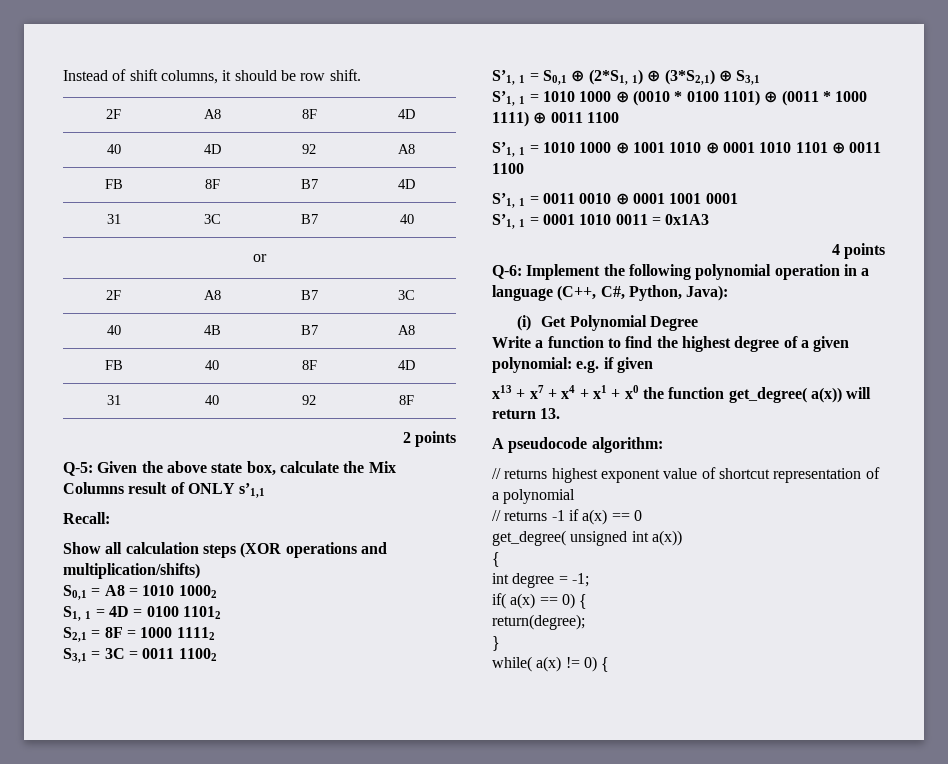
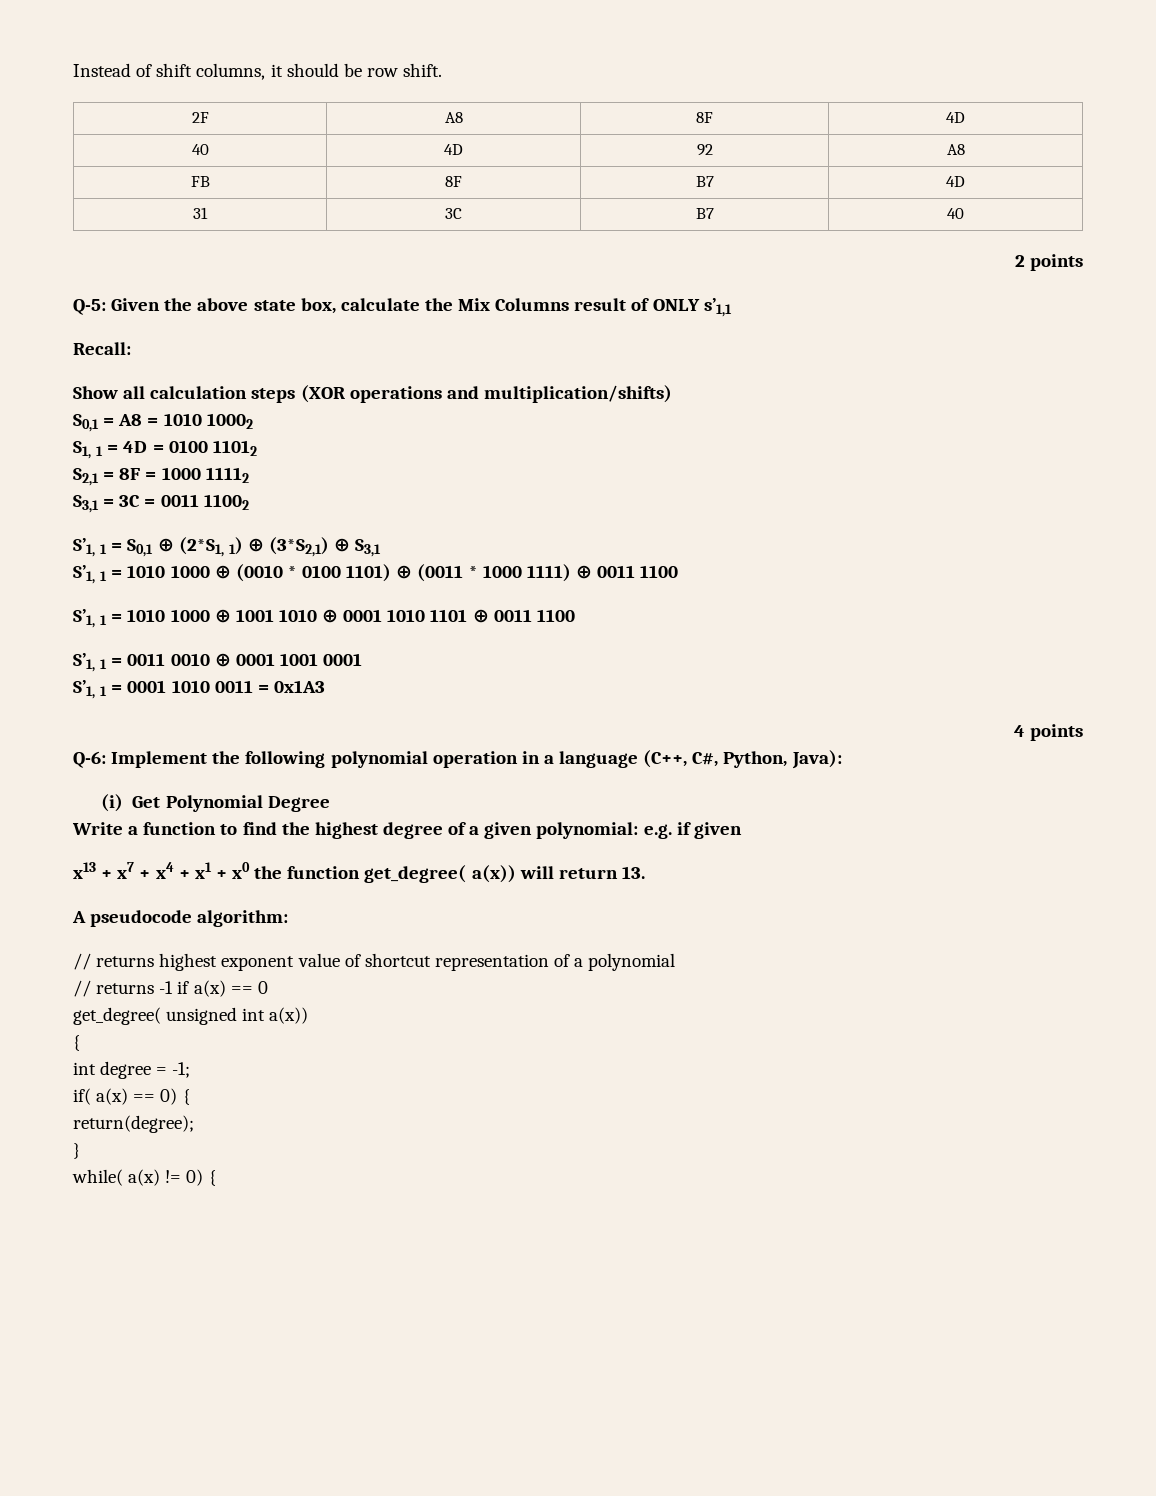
[253,254,267,262] [106,290,121,300] [203,290,221,300] [300,290,318,300] [398,290,415,300] [106,325,121,335] [203,325,221,335] [300,325,318,335] [398,325,415,335] [104,360,123,370] [205,360,219,370] [301,360,317,370] [398,360,415,370] [106,395,121,405] [205,395,219,405] [302,395,316,405] [399,395,414,405] // or // 2F | A8 | B7 | 3C // 40 | 4B | B7 | A8 // FB | 40 | 8F | 4D // 31 | 40 | 92 | 8F -> (964, 213) none

